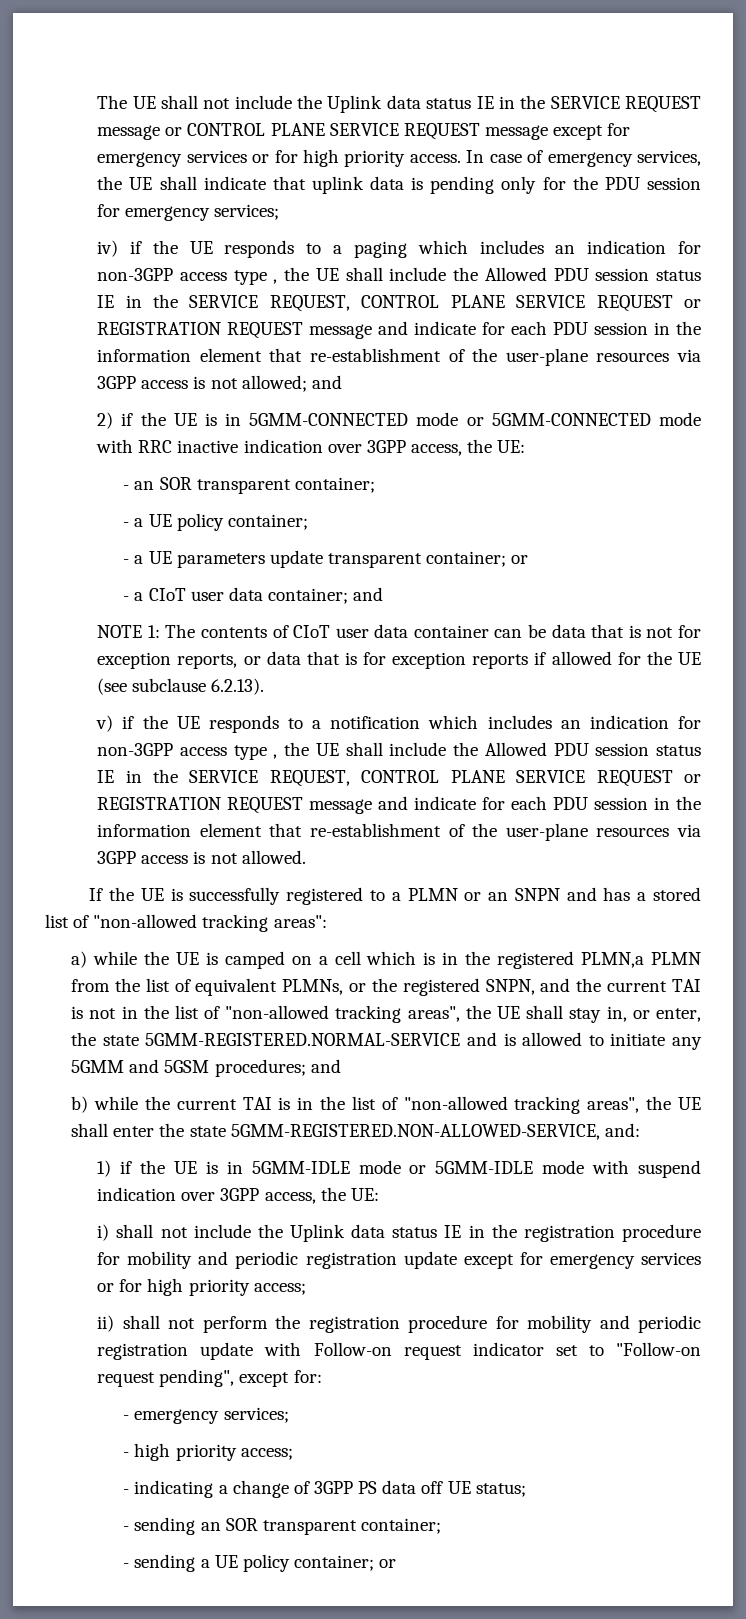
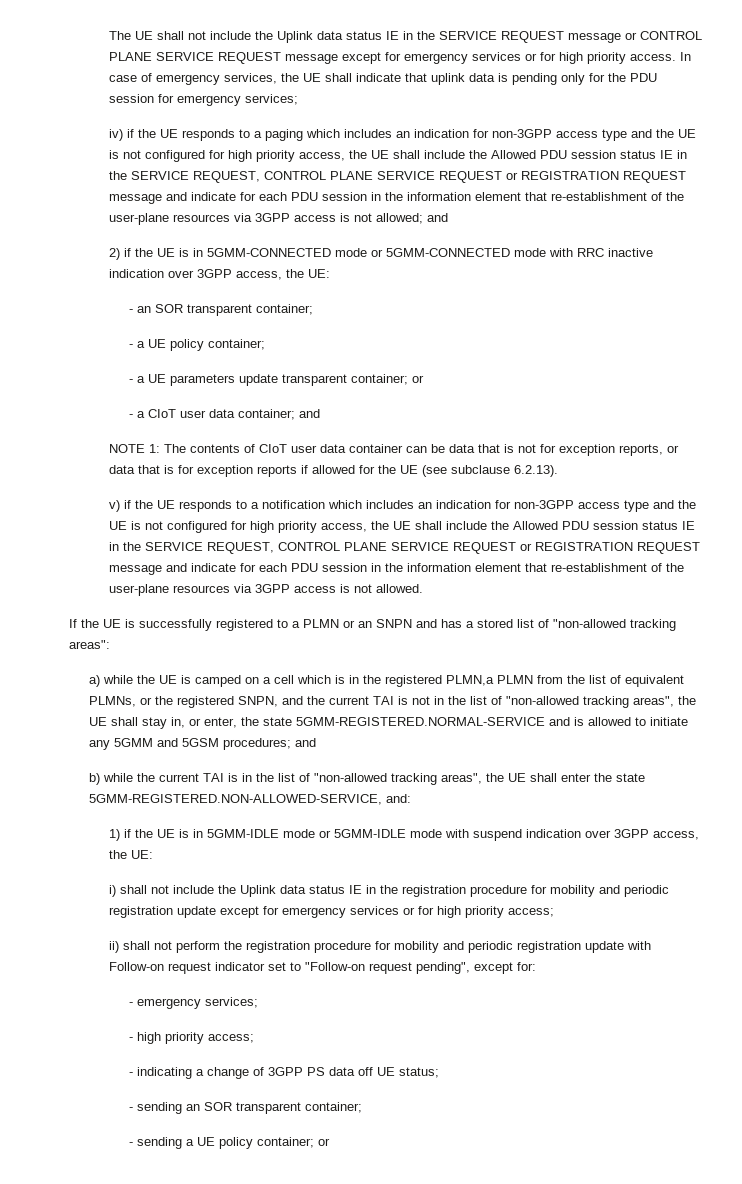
[273,279,278,284] , -> [631,129,697,138] [109,150,346,162] and the UE is not configured for high priority access,
[273,754,278,759] , -> [653,500,697,509] [109,521,368,533] and the UE is not configured for high priority access,

